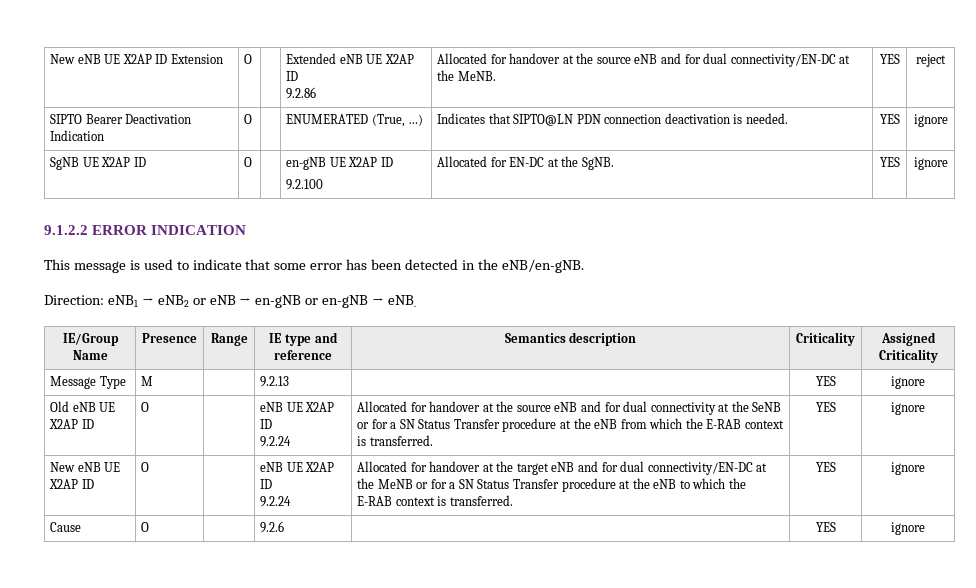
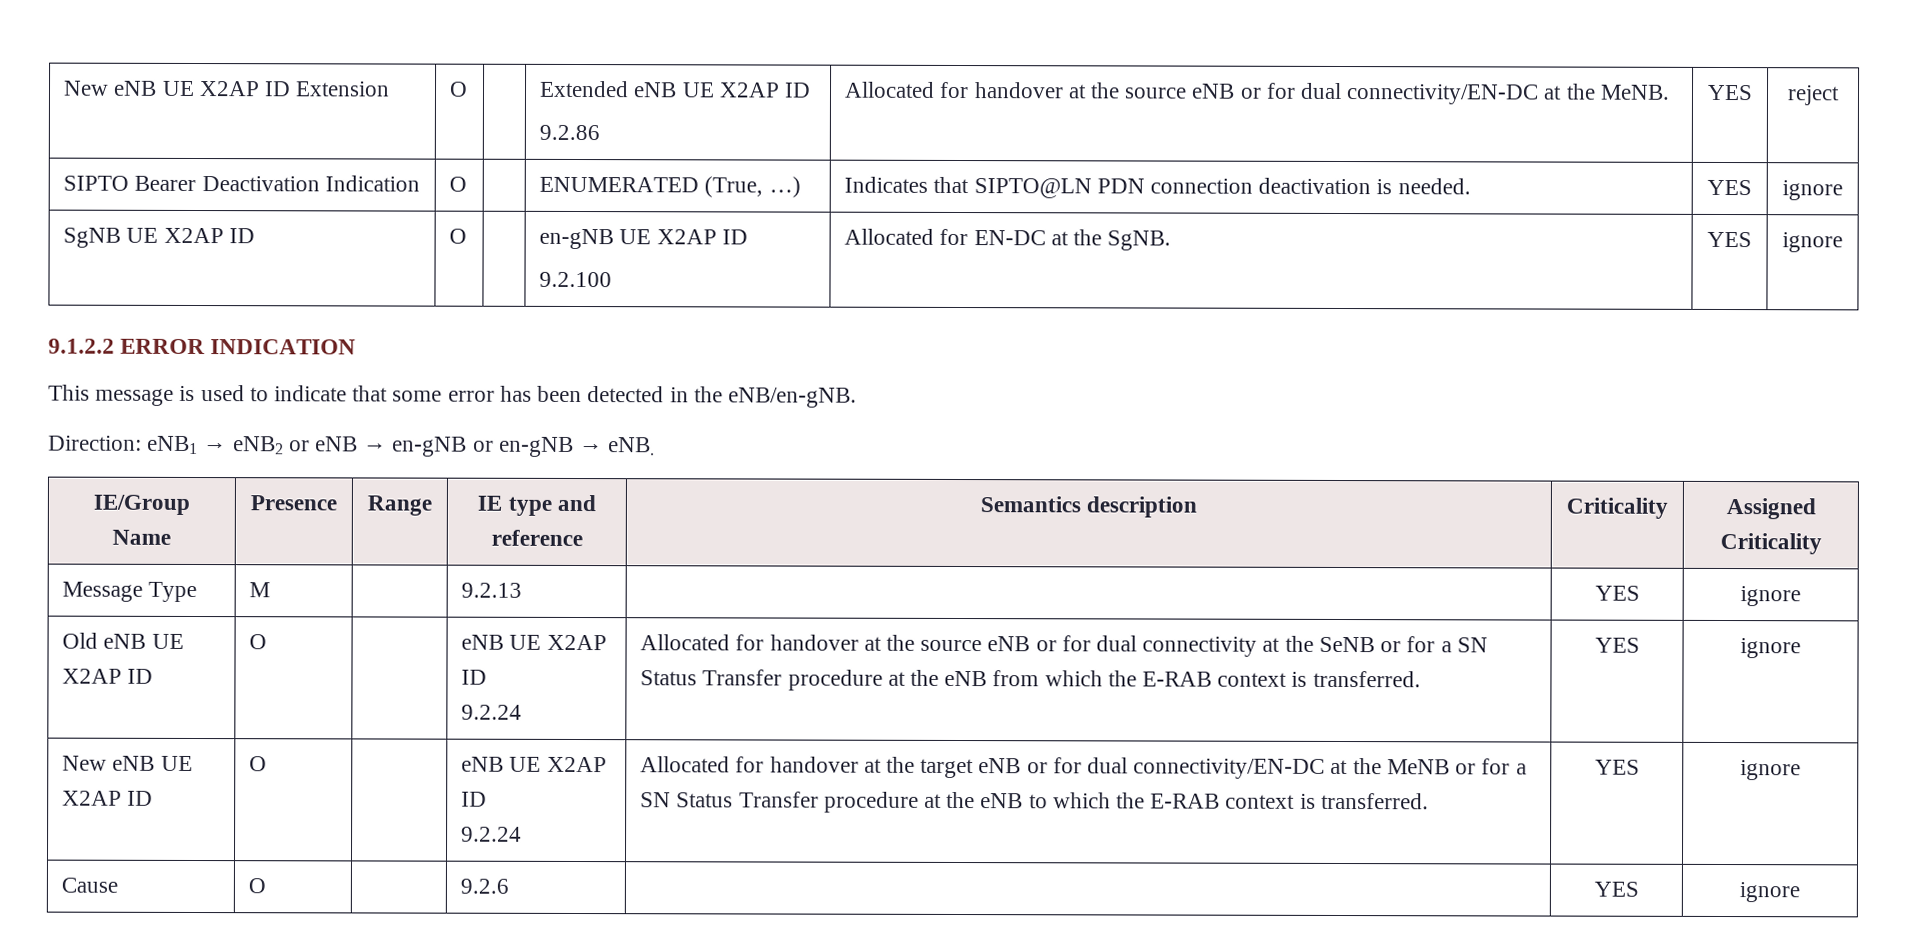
[660,53,681,64] and -> [1239,87,1262,99] or
[580,401,601,412] and -> [1035,640,1057,652] or
[577,461,598,472] and -> [1026,762,1048,774] or

